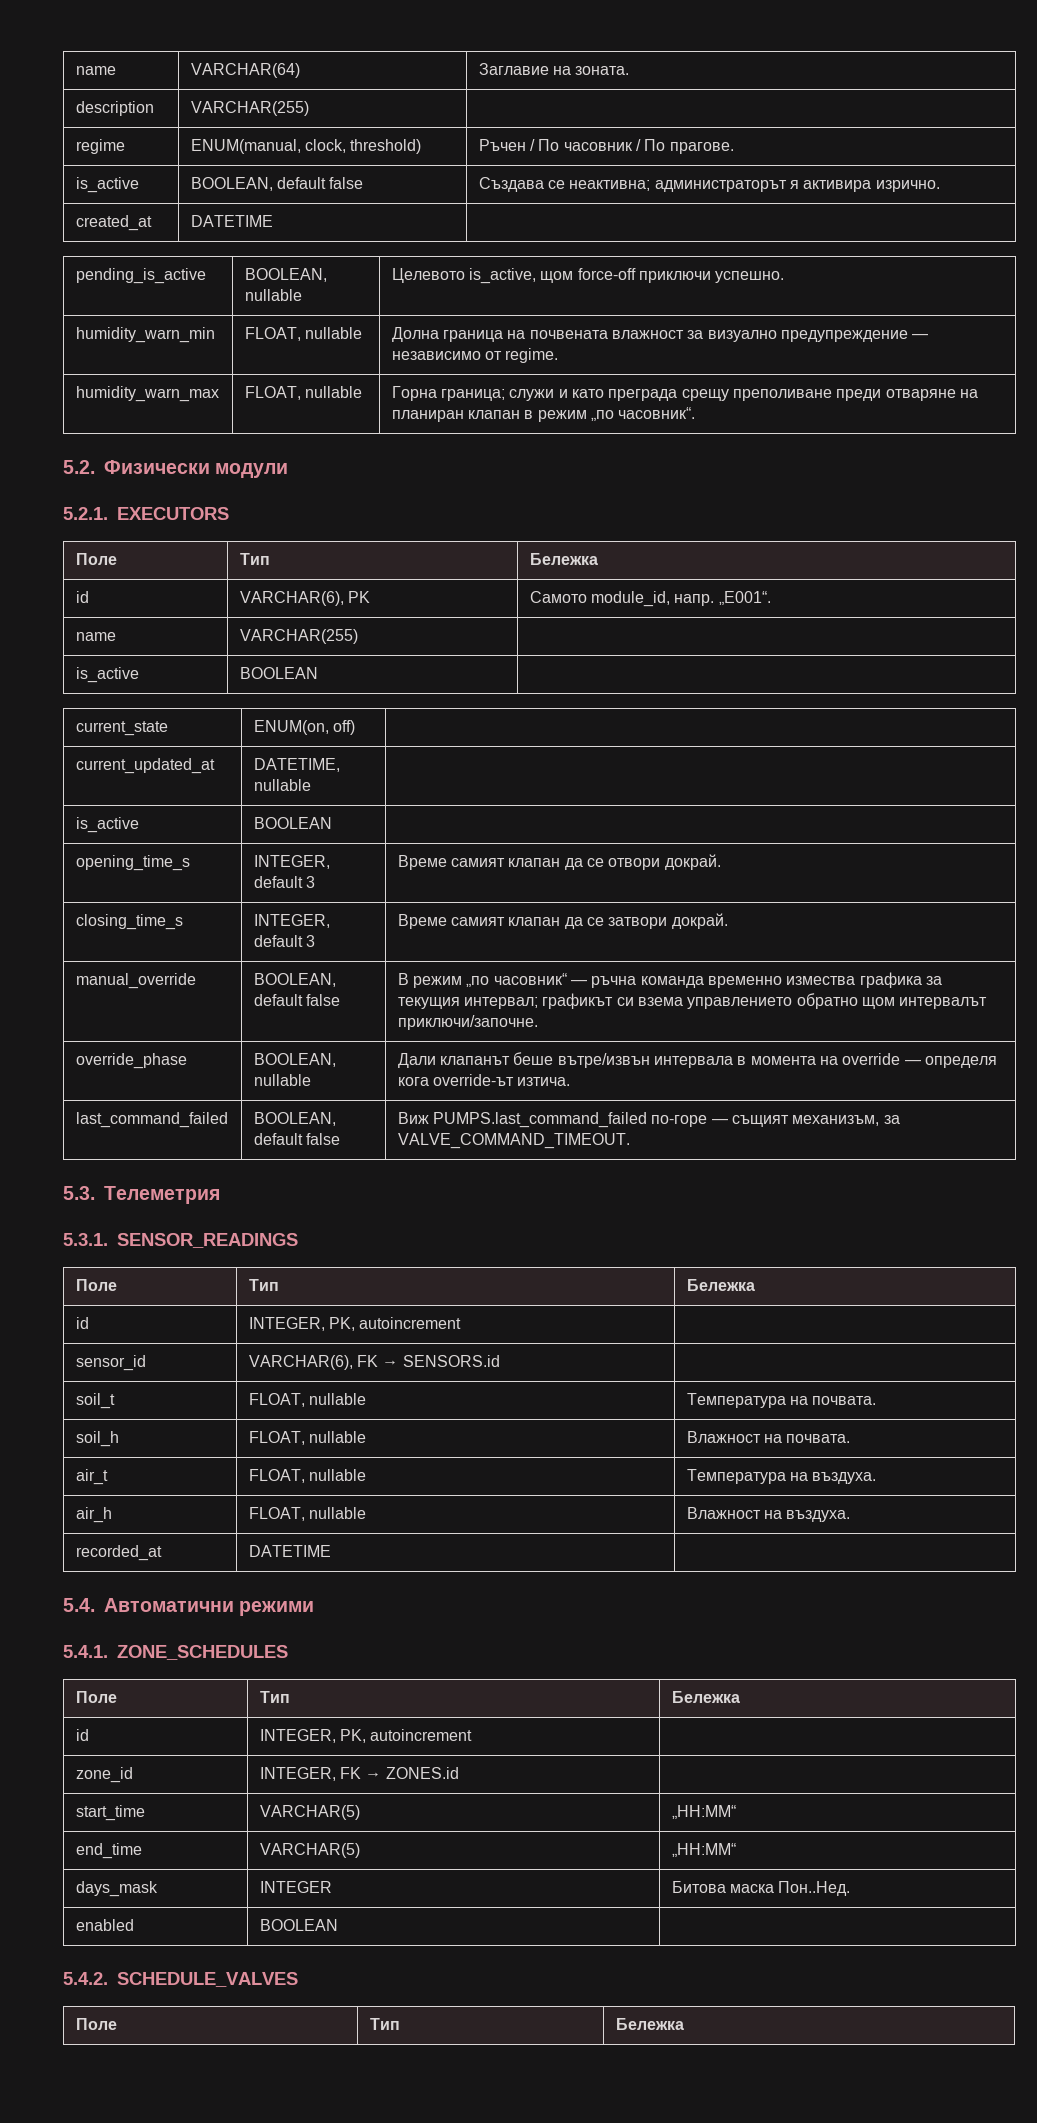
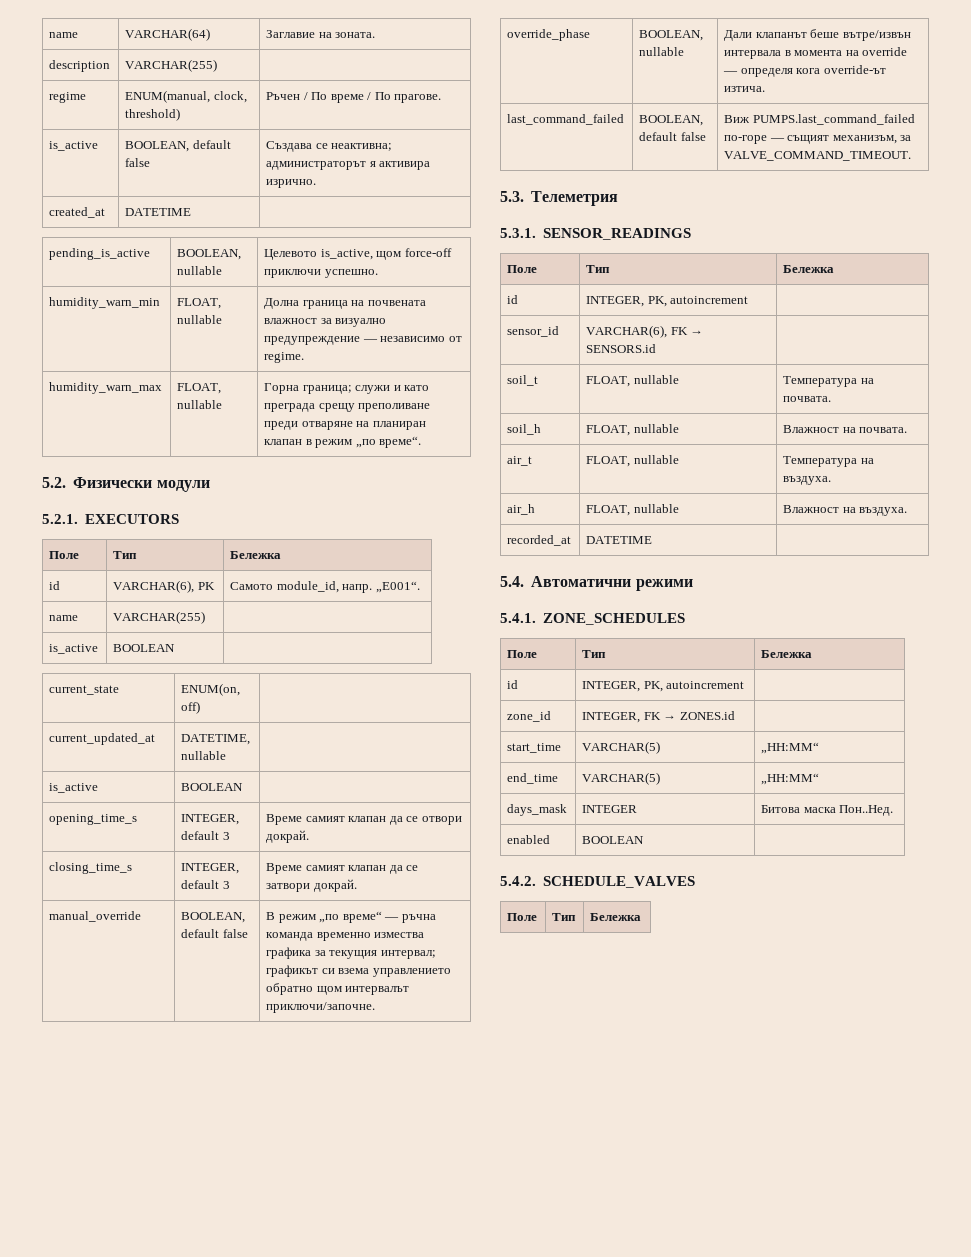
[563,142,633,151] часовник -> [330,94,364,103] време
[618,407,696,419] часовник“. -> [379,436,422,448] време“.
[493,973,567,985] часовник“ -> [342,911,382,923] време“

